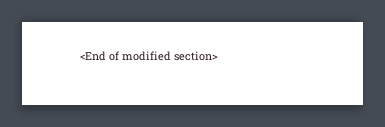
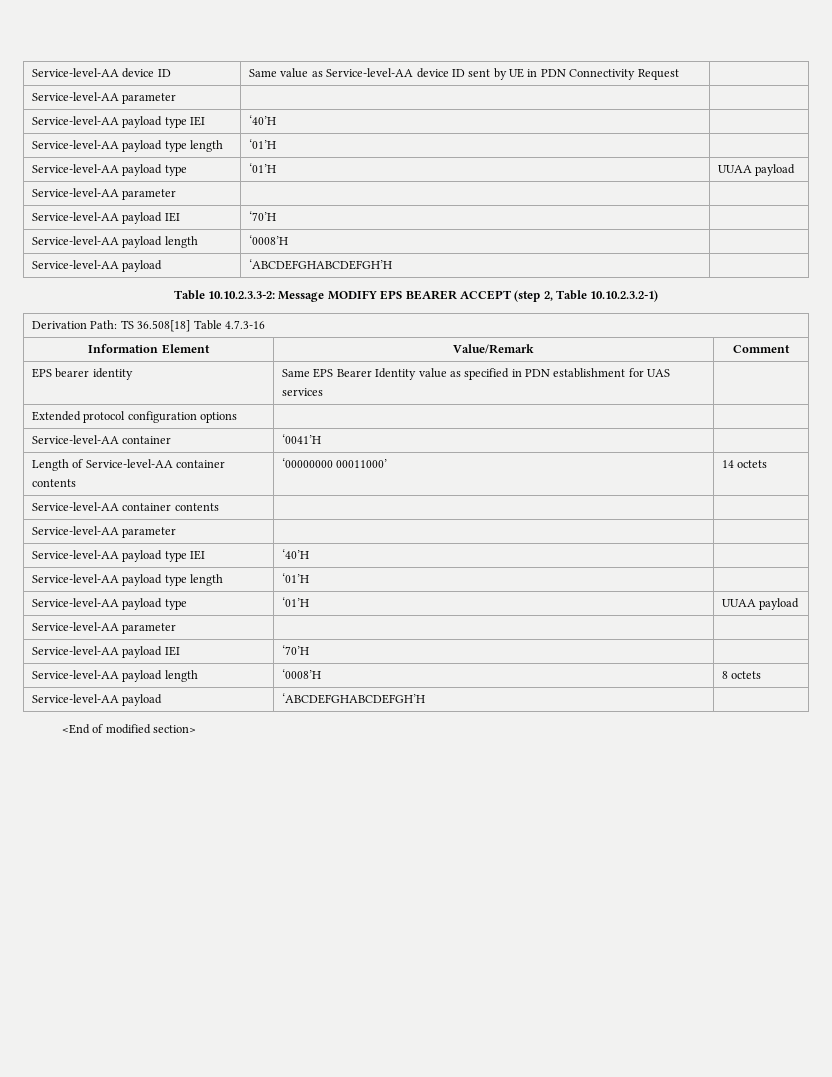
(80, 56) none -> [32,68,171,78] [249,68,679,80] [32,92,177,104] [32,116,206,128] [249,115,277,125] [32,140,224,152] [249,139,277,149] [32,164,187,176] [249,163,277,173] [718,164,796,176] [32,188,177,200] [32,212,180,224] [249,211,277,221] [32,236,198,248] [249,235,289,245] [32,260,163,272] [249,259,393,270] [173,290,659,302] [32,320,265,332] [88,344,210,354] [453,344,534,354] [733,345,790,353] [32,368,133,380] [282,368,671,380] [282,388,324,396] [32,411,238,423] [32,435,172,444] [282,434,322,444] [32,459,226,471] [32,479,77,487] [282,458,388,468] [722,460,768,468] [32,502,219,511] [32,526,177,538] [32,550,206,562] [282,549,310,559] [32,574,224,586] [282,573,310,583] [32,598,187,610] [282,597,310,607] [722,598,800,610] [32,622,177,634] [32,646,180,658] [282,645,310,655] [32,670,198,682] [282,669,322,679] [722,671,762,679] [32,694,163,706] [282,693,426,704] Service-level-AA device ID | Same value as Service-level-AA device ID sent by UE in PDN Connectivity Request | // Service-level-AA parameter | | // Service-level-AA payload type IEI | ‘40’H | // Service-level-AA payload type length | ‘01’H | // Service-level-AA payload type | ‘01’H | UUAA payload // Service-level-AA parameter | | // Service-level-AA payload IEI | ‘70’H | // Service-level-AA payload length | ‘0008’H | // Service-level-AA payload | ‘ABCDEFGHABCDEFGH’H | // Table 10.10.2.3.3-2: Message MODIFY EPS BEARER ACCEPT (step 2, Table 10.10.2.3.2-1) // Derivation Path: TS 36.508[18] Table 4.7.3-16 // Information Element | Value/Remark | Comment // EPS bearer identity | Same EPS Bearer Identity value as specified in PDN establishment for UAS services | // Extended protocol configuration options | | // Service-level-AA container | ‘0041’H | // Length of Service-level-AA container contents | ‘00000000 00011000’ | 14 octets // Service-level-AA container contents | | // Service-level-AA parameter | | // Service-level-AA payload type IEI | ‘40’H | // Service-level-AA payload type length | ‘01’H | // Service-level-AA payload type | ‘01’H | UUAA payload // Service-level-AA parameter | | // Service-level-AA payload IEI | ‘70’H | // Service-level-AA payload length | ‘0008’H | 8 octets // Service-level-AA payload | ‘ABCDEFGHABCDEFGH’H | //

